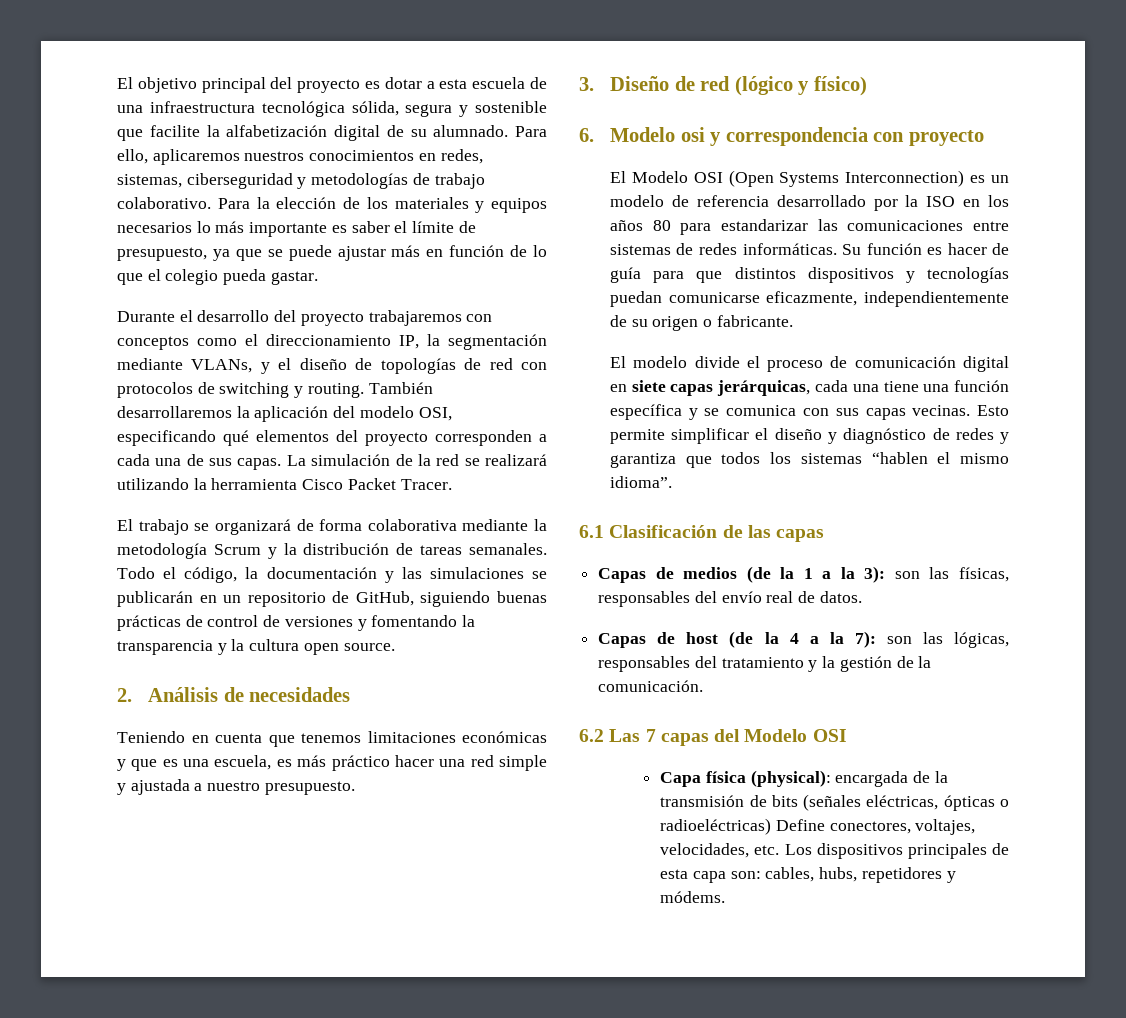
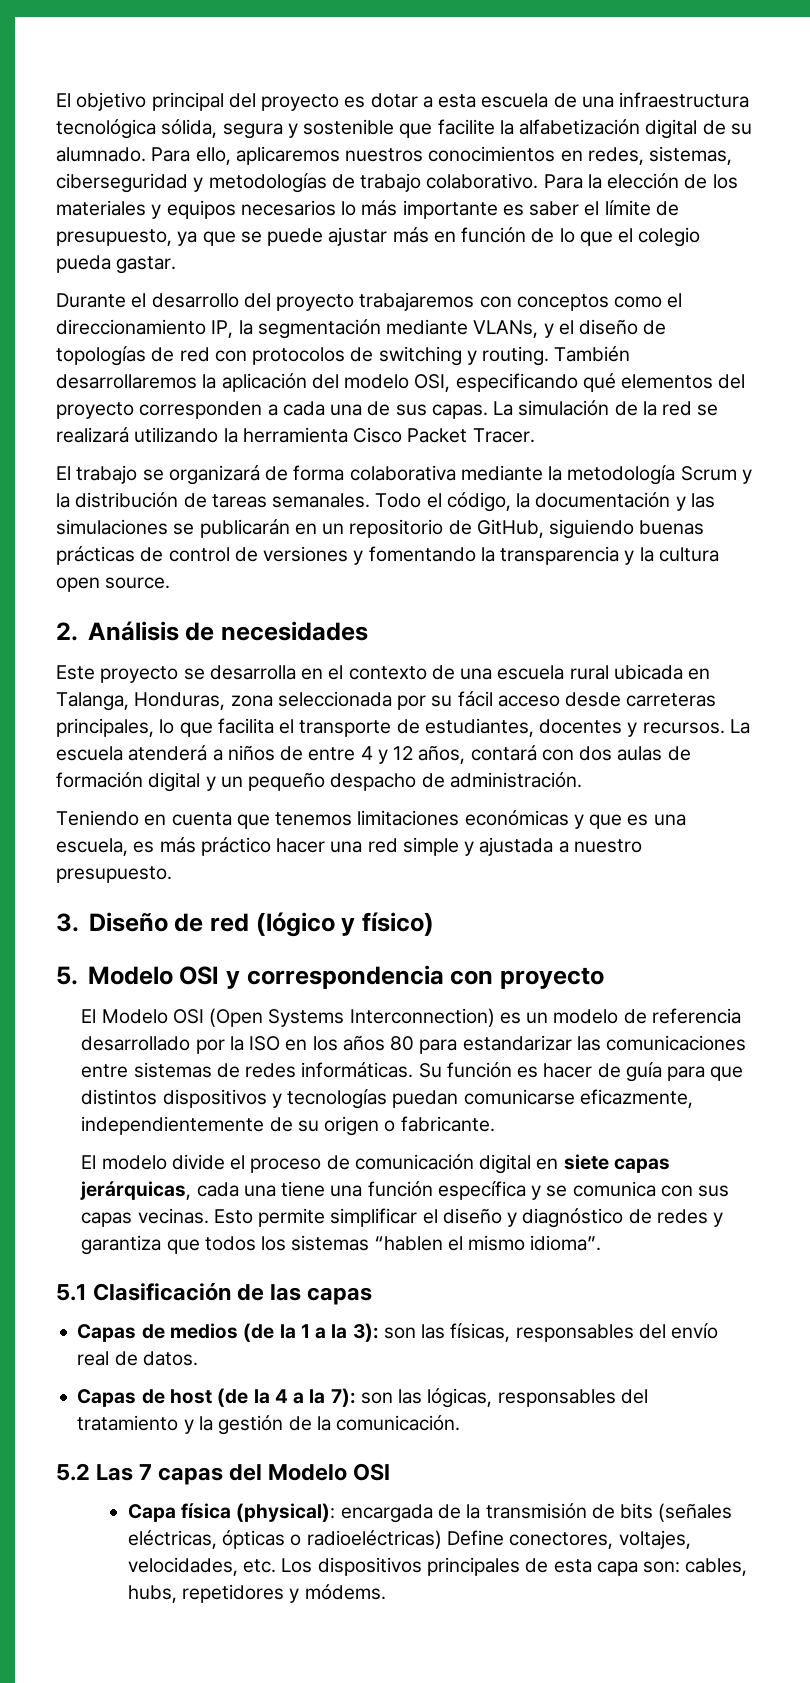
(351, 694) none -> [56,664,711,683] [56,691,717,711] [56,718,750,737] [56,745,691,764] [56,772,582,792] // Este proyecto se desarrolla en el contexto de una escuela rural ubicada en Talanga, Honduras, zona seleccionada por su fácil acceso desde carreteras principales, lo que facilita el transporte de estudiantes, docentes y recursos. La escuela atenderá a niños de entre 4 y 12 años, contará con dos aulas de formación digital y un pequeño despacho de administración.
[579,127,705,142] 6. Modelo osi -> [56,966,220,985] 5. Modelo OSI
[579,525,604,538] 6.1 -> [56,1284,87,1301] 5.1
[579,729,604,742] 6.2 -> [56,1463,90,1481] 5.2

